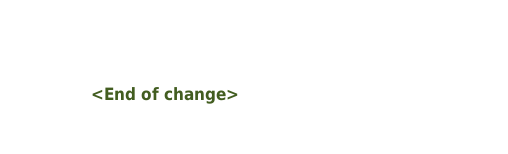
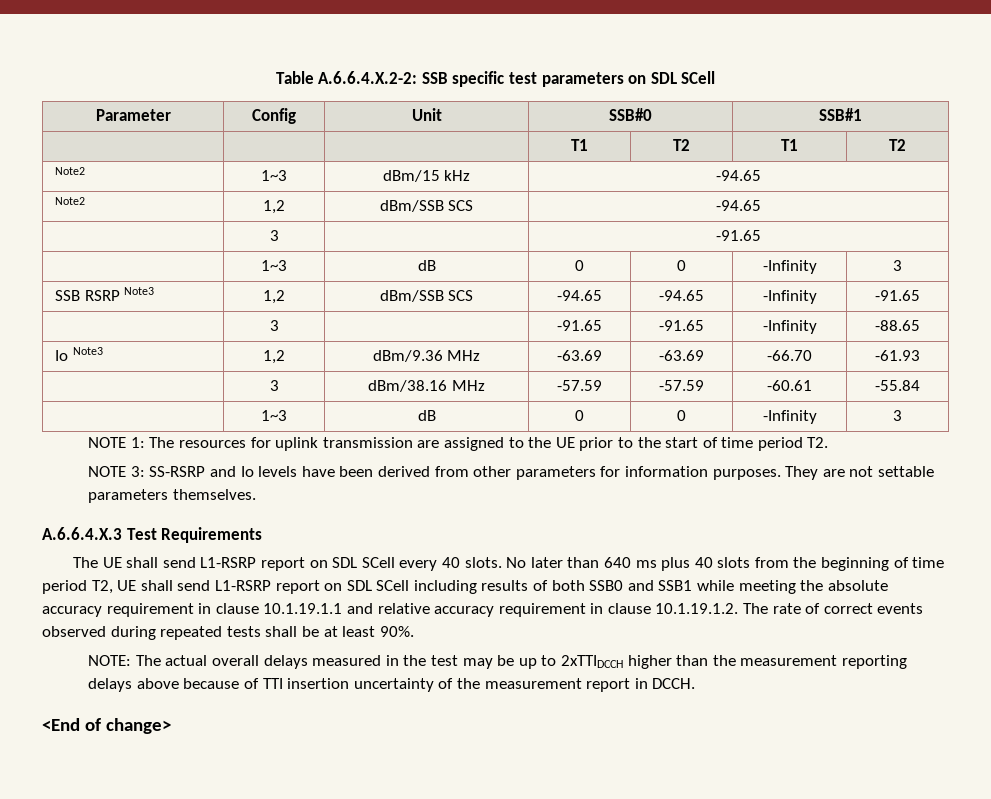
(91, 94) none -> [275,71,716,87] [95,109,171,121] [252,108,296,124] [411,108,442,121] [609,108,652,121] [819,108,862,121] [571,139,588,151] [673,139,690,151] [781,139,798,151] [889,139,906,151] [54,167,85,175] [261,170,287,181] [382,170,471,182] [716,170,761,181] [54,197,85,205] [263,200,285,214] [379,200,474,212] [716,200,761,211] [269,230,279,241] [716,230,761,241] [261,260,287,271] [417,260,436,271] [575,260,584,271] [677,260,686,271] [762,260,817,274] [893,260,902,271] [54,287,155,301] [263,290,285,304] [379,290,474,302] [557,290,602,301] [659,290,704,301] [762,290,817,304] [875,290,920,301] [269,320,279,331] [557,320,602,331] [659,320,704,331] [762,320,817,334] [875,320,920,331] [54,347,103,361] [263,350,285,364] [372,350,481,362] [557,350,602,361] [659,350,704,361] [767,350,812,361] [875,350,920,361] [269,380,279,391] [368,380,485,392] [557,380,602,391] [659,380,704,391] [767,380,812,391] [875,380,920,391] [261,410,287,421] [417,410,436,421] [575,410,584,421] [677,410,686,421] [762,410,817,424] [893,410,902,421] [88,437,829,451] [88,466,934,480] [88,489,256,503] [42,527,263,543] [73,557,945,571] [42,580,888,594] [42,603,924,617] [42,626,414,640] [88,655,907,669] [88,678,696,692] Table A.6.6.4.X.2-2: SSB specific test parameters on SDL SCell // Parameter | Config | Unit | SSB#0 | SSB#1 // | | | T1 | T2 | T1 | T2 // Note2 | 1~3 | dBm/15 kHz | -94.65 // Note2 | 1,2 | dBm/SSB SCS | -94.65 // | 3 | | -91.65 // | 1~3 | dB | 0 | 0 | -Infinity | 3 // SSB RSRP Note3 | 1,2 | dBm/SSB SCS | -94.65 | -94.65 | -Infinity | -91.65 // | 3 | | -91.65 | -91.65 | -Infinity | -88.65 // Io Note3 | 1,2 | dBm/9.36 MHz | -63.69 | -63.69 | -66.70 | -61.93 // | 3 | dBm/38.16 MHz | -57.59 | -57.59 | -60.61 | -55.84 // | 1~3 | dB | 0 | 0 | -Infinity | 3 // NOTE 1: The resources for uplink transmission are assigned to the UE prior to the start of time period T2. // NOTE 3: SS-RSRP and Io levels have been derived from other parameters for information purposes. They are not settable parameters themselves. // A.6.6.4.X.3 Test Requirements // The UE shall send L1-RSRP report on SDL SCell every 40 slots. No later than 640 ms plus 40 slots from the beginning of time period T2, UE shall send L1-RSRP report on SDL SCell including results of both SSB0 and SSB1 while meeting the absolute accuracy requirement in clause 10.1.19.1.1 and relative accuracy requirement in clause 10.1.19.1.2. The rate of correct events observed during repeated tests shall be at least 90%. // NOTE: The actual overall delays measured in the test may be up to 2xTTIDCCH higher than the measurement reporting delays above because of TTI insertion uncertainty of the measurement report in DCCH. //

